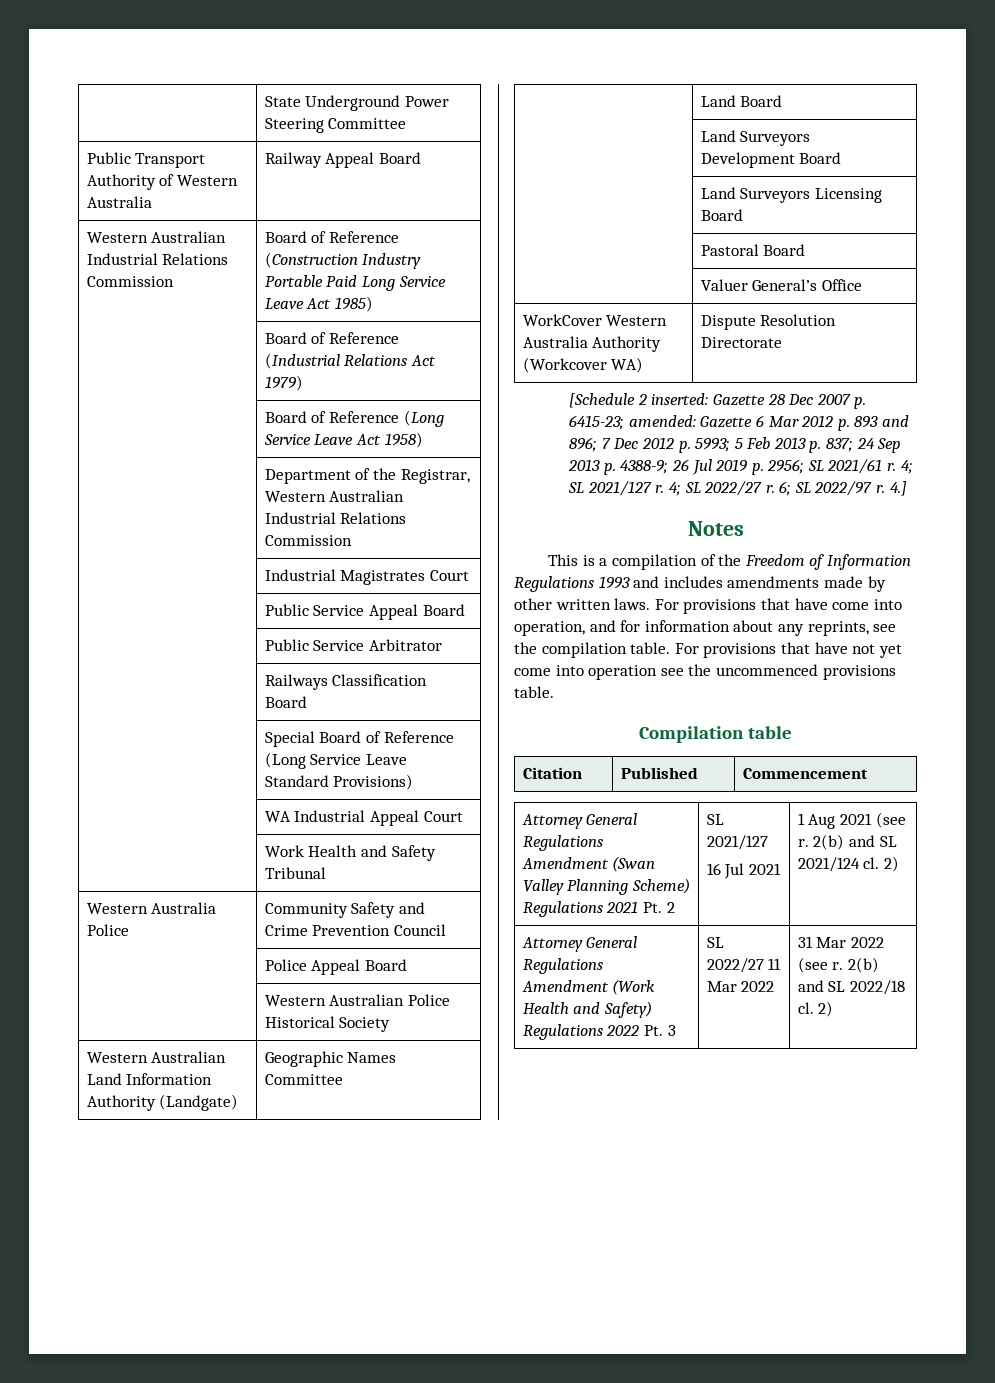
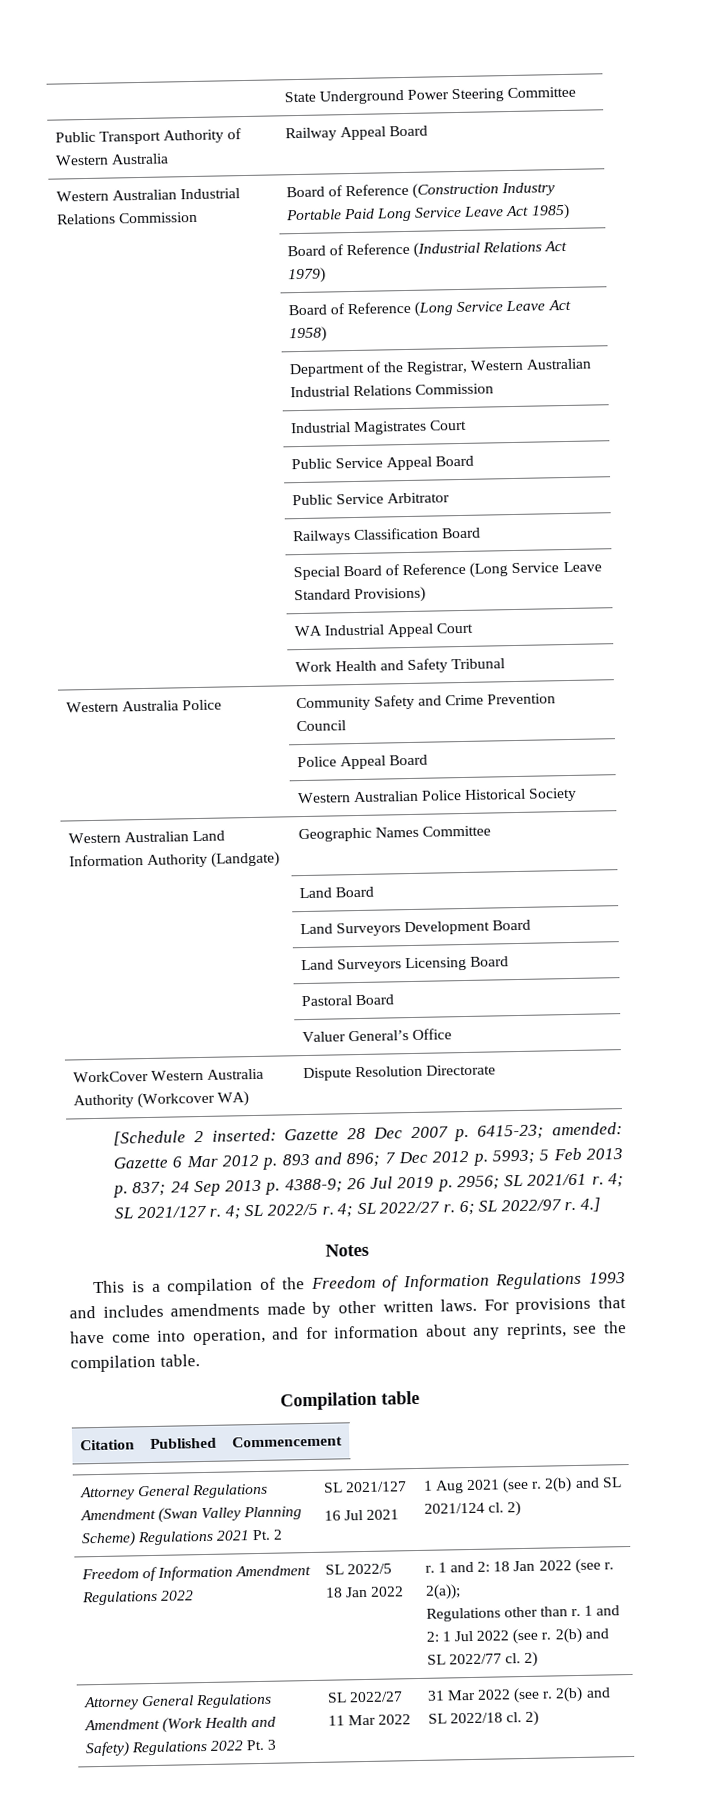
(701, 487) none -> [267,1202,376,1218] 2022/5 r. 4; SL
[674,642,902,658] [514,664,896,680] [514,686,554,698] For provisions that have not yet come into operation see the uncommenced provisions table. -> (200, 1360) none
(899, 864) none -> [80,1564,312,1582] [80,1590,194,1606] [324,1563,392,1575] [324,1586,404,1598] [424,1558,615,1575] [424,1584,461,1600] [425,1605,621,1622] [425,1627,609,1645] [426,1651,539,1667] // Freedom of Information Amendment Regulations 2022 | SL 2022/5 18 Jan 2022 | r. 1 and 2: 18 Jan 2022 (see r. 2(a)); // Regulations other than r. 1 and 2: 1 Jul 2022 (see r. 2(b) and SL 2022/77 cl. 2)

